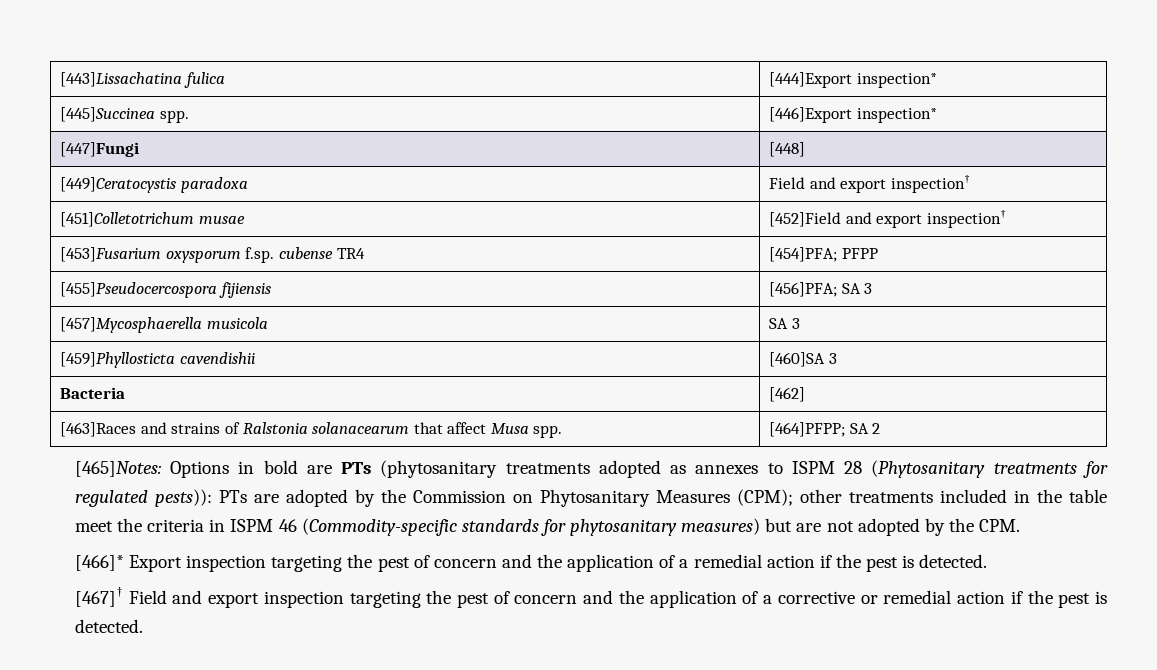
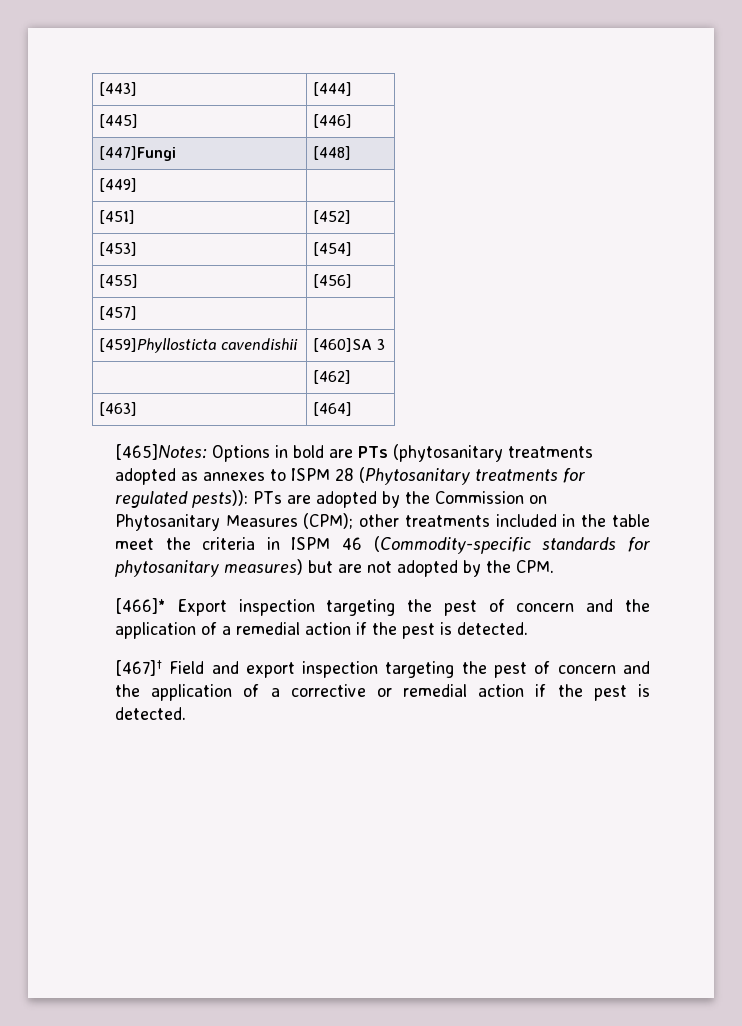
[60,72,225,88] [769,72,937,88] [60,107,189,123] [769,107,937,123] [60,142,140,157] [769,142,806,157] [60,177,248,193] [769,175,970,193] [60,212,245,227] [769,210,1006,228] [60,247,365,263] [769,247,878,262] [60,282,271,298] [769,282,873,297] [60,317,268,333] [769,318,800,329] [443]Lissachatina fulica | [444]Export inspection* // [445]Succinea spp. | [446]Export inspection* // [447]Fungi | [448] // [449]Ceratocystis paradoxa | Field and export inspection† // [451]Colletotrichum musae | [452]Field and export inspection† // [453]Fusarium oxysporum f.sp. cubense TR4 | [454]PFA; PFPP // [455]Pseudocercospora fijiensis | [456]PFA; SA 3 // [457]Mycosphaerella musicola | SA 3 -> [99,82,138,96] [313,82,353,96] [99,114,139,128] [313,114,353,128] [99,146,177,161] [313,146,352,160] [99,178,138,192] [99,210,136,224] [313,210,352,224] [99,242,138,256] [313,242,353,256] [99,274,139,288] [313,274,353,288] [99,306,138,320] [443] | [444] // [445] | [446] // [447]Fungi | [448] // [449] | // [451] | [452] // [453] | [454] // [455] | [456] // [457] |
[60,387,126,399] Bacteria -> (386, 344) none
[60,422,563,438] [769,422,881,437] [463]Races and strains of Ralstonia solanacearum that affect Musa spp. | [464]PFPP; SA 2 -> [99,402,138,416] [313,402,353,416] [463] | [464]

